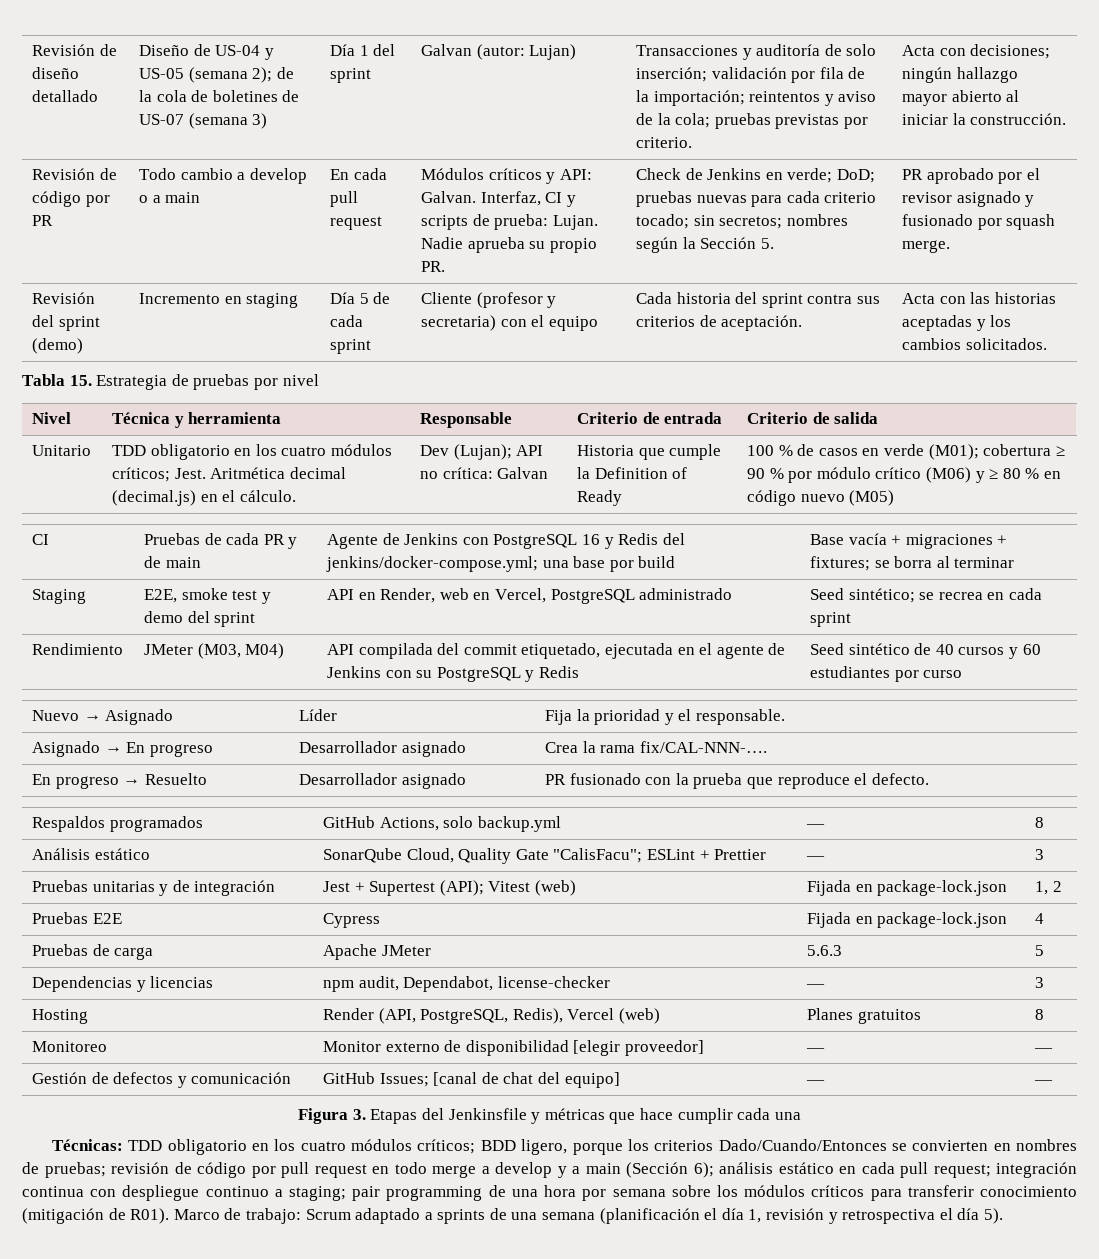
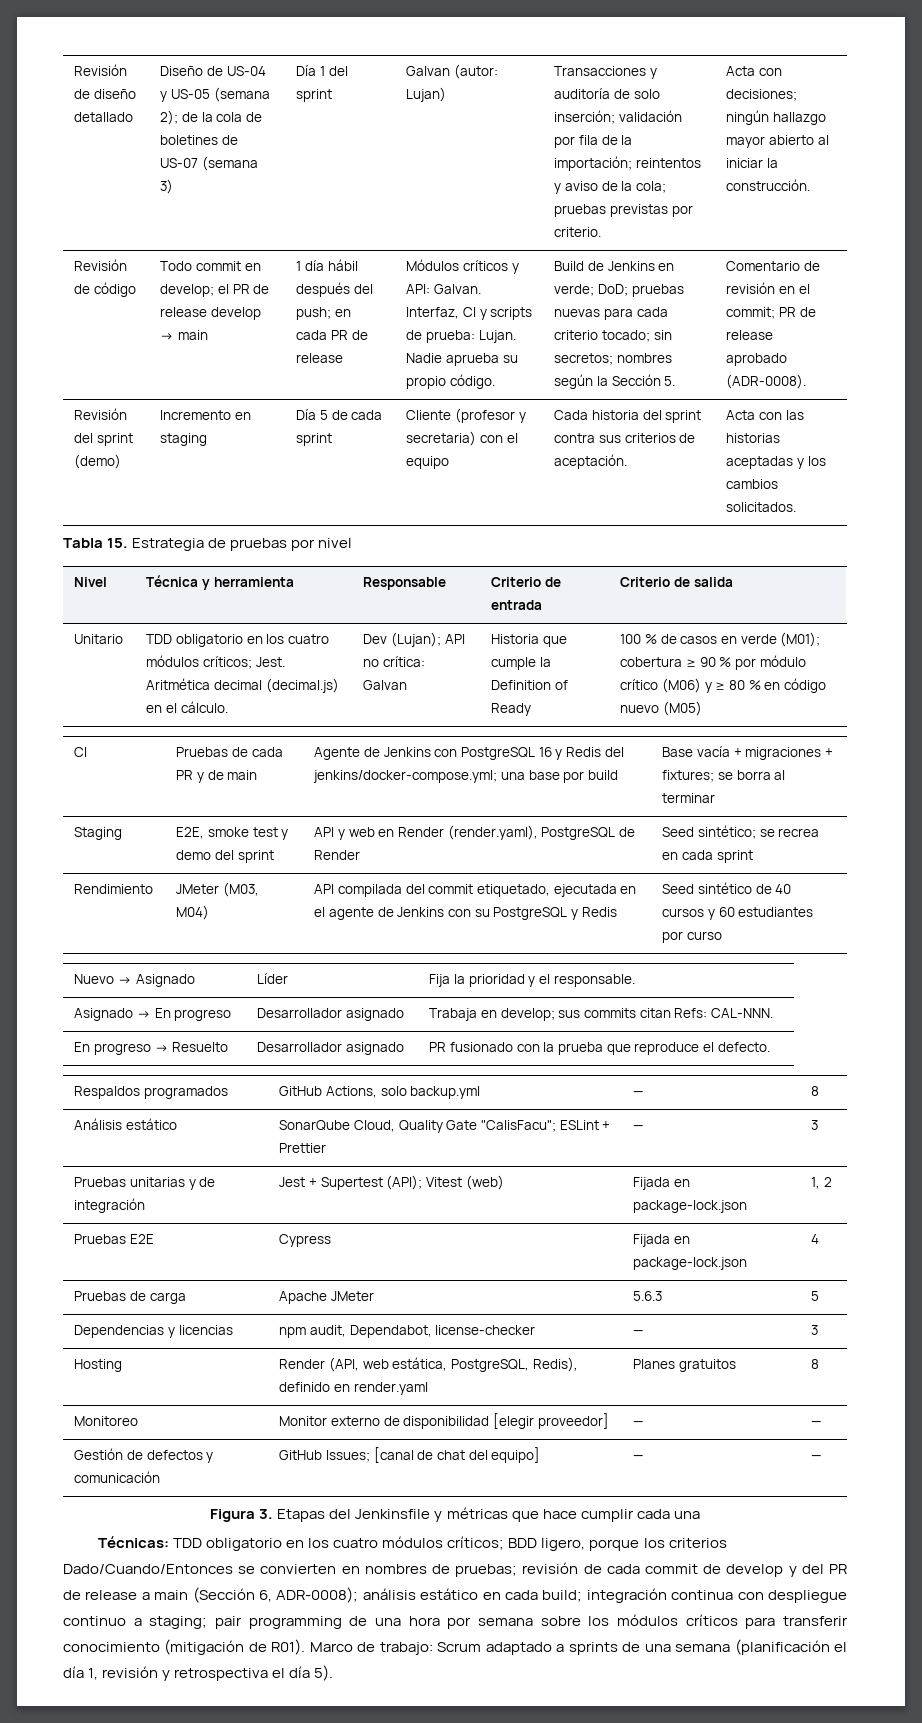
[85,195,110,207] [32,215,54,226] por PR -> (137, 289) none
[180,168,307,184] [139,192,201,203] [330,168,387,180] [330,191,359,207] [330,216,383,230] cambio a develop o a main | En cada pull request -> [196,261,261,271] [160,284,270,297] [160,307,262,320] [160,330,209,340] [296,259,358,271] [296,282,374,297] [296,307,352,320] [296,330,368,340] [296,353,344,363] commit en develop; el PR de release develop → main | 1 día hábil después del push; en cada PR de release
[421,261,446,272] [636,168,682,180] PR. | Check -> [450,374,496,389] [554,261,585,271] código. | Build
[902,168,1040,184] [902,191,1035,207] [902,214,1056,230] [902,240,951,253] PR aprobado por el revisor asignado y fusionado por squash merge. -> [726,261,821,271] [726,282,810,294] [726,307,816,319] [726,330,774,340] [726,353,788,366] [726,374,807,389] Comentario de revisión en el commit; PR de release aprobado (ADR-0008).
[358,588,733,604] en Render, web en Vercel, PostgreSQL administrado -> [338,825,635,840] [314,850,361,860] y web en Render (render.yaml), PostgreSQL de Render
[545,741,767,753] Crea la rama fix/CAL-NNN-…. -> [429,1008,773,1021] Trabaja en develop; sus commits citan Refs: CAL-NNN.
[420,1008,661,1024] PostgreSQL, Redis), Vercel (web) -> [362,1357,578,1372] [279,1382,428,1395] web estática, PostgreSQL, Redis), definido en render.yaml
[197,1162,567,1178] código por pull request en todo merge a develop y -> [606,1564,848,1577] [63,1590,138,1600] cada commit de develop y del PR de release
[693,1162,714,1178] 6); -> [259,1587,359,1603] 6, ADR-0008);
[900,1162,991,1178] pull request; -> [542,1590,583,1602] build;

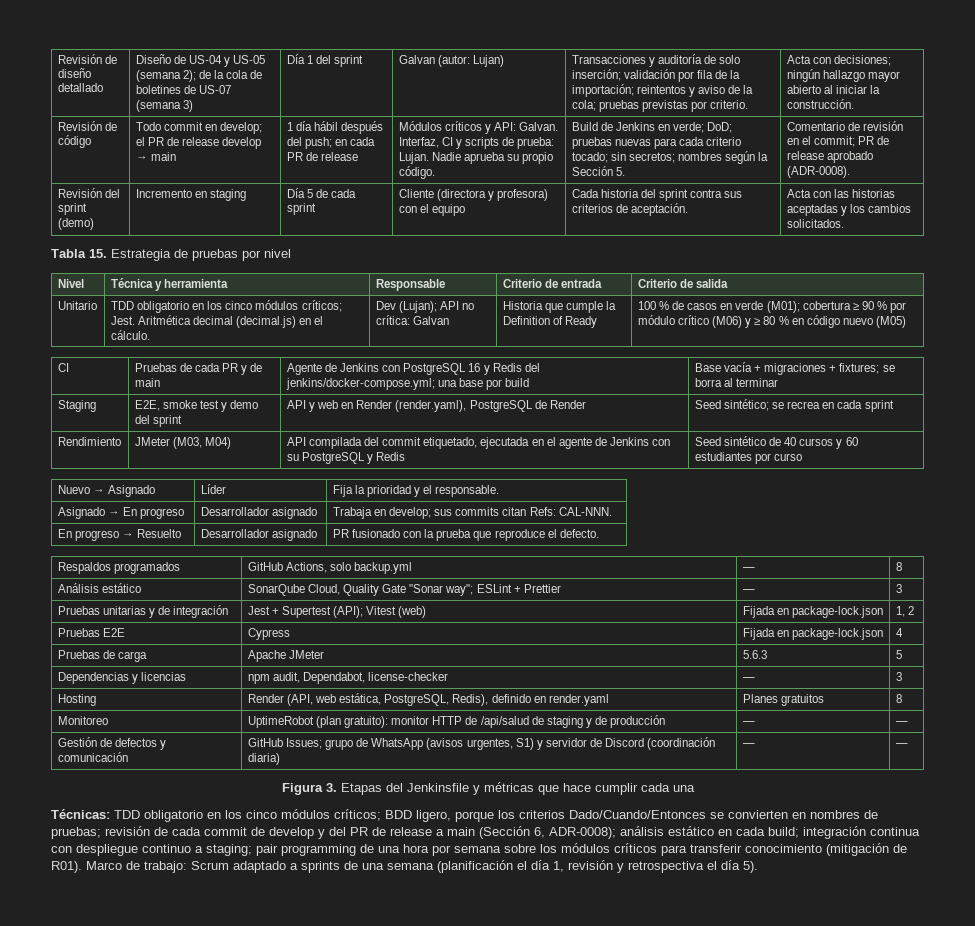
[455,408,526,423] [406,431,477,446] (profesor y secretaria) -> [436,189,549,201] (directora y profesora)
[287,634,329,644] cuatro -> [225,301,253,310] cinco
[480,1120,556,1132] "CalisFacu"; -> [409,584,474,596] "Sonar way";
[279,1413,609,1429] Monitor externo de disponibilidad [elegir proveedor] -> [247,715,666,728] UptimeRobot (plan gratuito): monitor HTTP de /api/salud de staging y de producción
[373,1447,541,1463] [canal de chat del equipo] -> [325,737,716,750] [247,753,280,765] grupo de WhatsApp (avisos urgentes, S1) y servidor de Discord (coordinación diaria)
[333,1538,379,1548] cuatro -> [246,810,277,819] cinco

